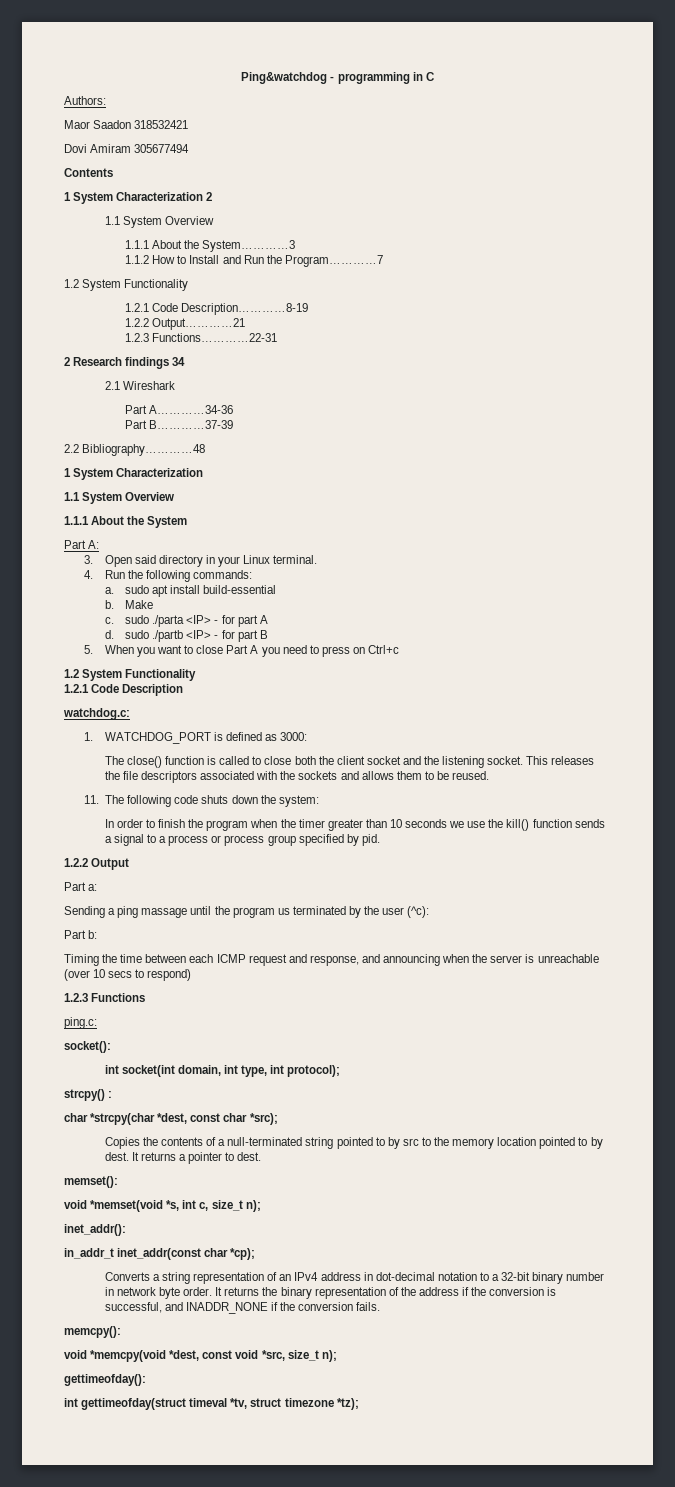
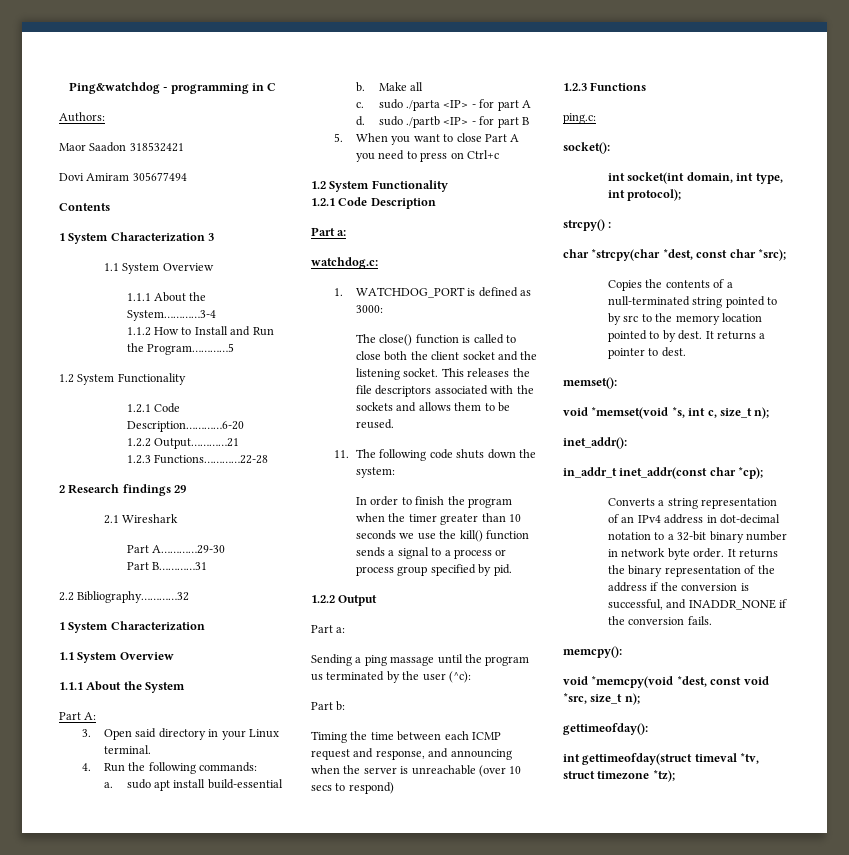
[206,192,213,201] [104,216,214,228] [125,240,296,252] 2 // 1.1 System Overview // 1.1.1 About the System…………3 -> [208,233,215,241] [104,263,214,274] [126,292,207,302] [126,310,216,321] 3 // 1.1 System Overview // 1.1.1 About the System…………3-4
[284,255,383,267] [64,279,189,291] [125,303,309,315] Program…………7 // 1.2 System Functionality // 1.2.1 Code Description…………8-19 -> [147,343,235,355] [59,373,186,385] [126,403,181,413] [126,421,244,432] Program…………5 // 1.2 System Functionality // 1.2.1 Code Description…………6-20
[152,333,278,342] Functions…………22-31 -> [154,454,269,464] Functions…………22-28
[172,357,186,366] 34 -> [174,485,187,493] 29
[149,405,234,414] [125,420,234,429] A…………34-36 // Part B…………37-39 -> [152,545,226,554] [126,562,208,570] A…………29-30 // Part B…………31
[82,444,206,456] Bibliography…………48 -> [77,591,190,603] Bibliography…………32
(154, 604) none -> [410,82,424,91] all
(184, 690) none -> [311,227,347,236] // Part a:

